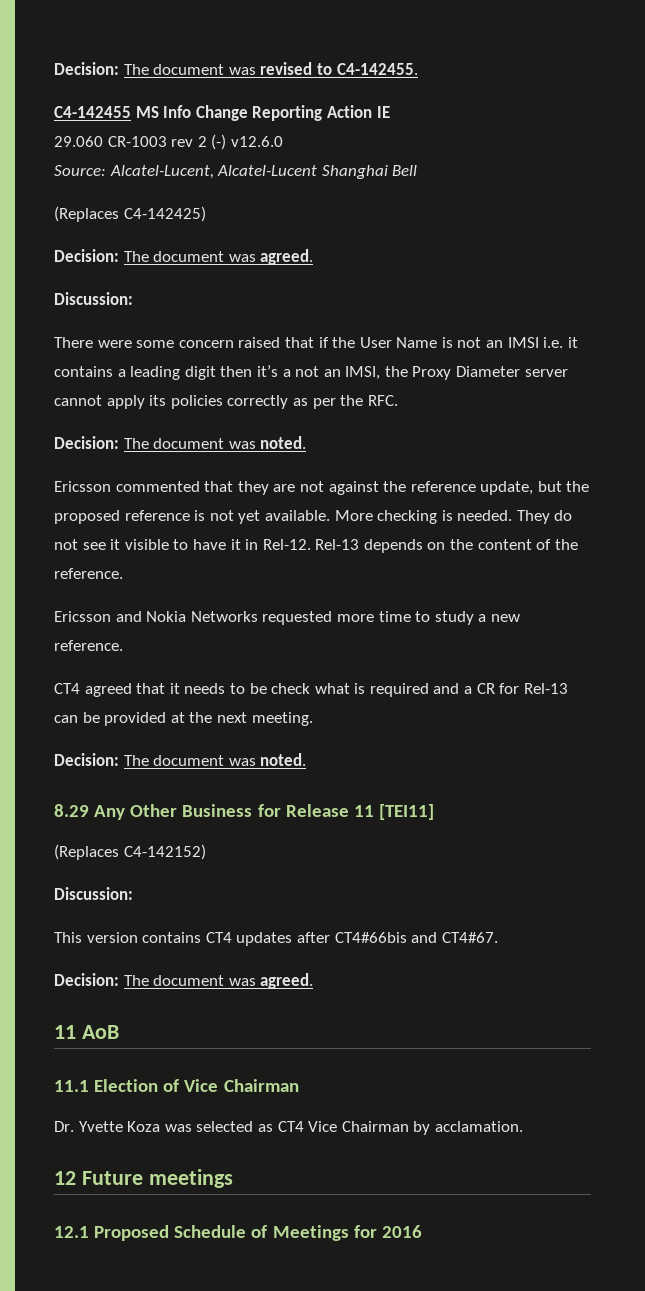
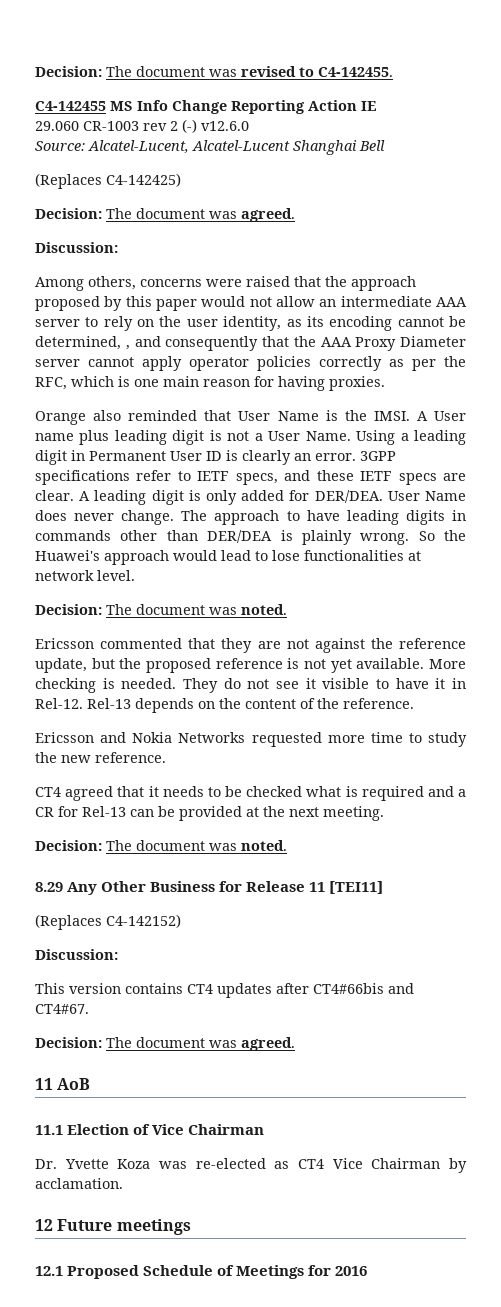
[54,337,578,348] [54,365,408,380] There were some concern raised that if the User Name is not an IMSI i.e. it contains a leading digit then it’s a not an IMSI, the -> [35,276,416,291] [35,296,467,311] [35,316,467,331] [35,336,352,351] Among others, concerns were raised that the approach proposed by this paper would not allow an intermediate AAA server to rely on the user identity, as its encoding cannot be determined, , and consequently that the AAA
[149,395,167,406] its -> [189,357,249,371] operator
[367,395,398,406] RFC. -> [35,376,385,391] [35,410,467,425] [35,430,466,445] [35,450,396,465] [35,470,467,485] [35,490,466,505] [35,510,466,525] [35,530,466,545] [35,550,421,565] [35,570,135,581] RFC, which is one main reason for having proxies. // Orange also reminded that User Name is the IMSI. A User name plus leading digit is not a User Name. Using a leading digit in Permanent User ID is clearly an error. 3GPP specifications refer to IETF specs, and these IETF specs are clear. A leading digit is only added for DER/DEA. User Name does never change. The approach to have leading digits in commands other than DER/DEA is plainly wrong. So the Huawei's approach would lead to lose functionalities at network level.
[478,614,487,622] a -> [35,752,57,763] the
[271,683,311,694] check -> [246,786,303,797] checked
[196,1121,254,1132] selected -> [195,1158,266,1169] re-elected

